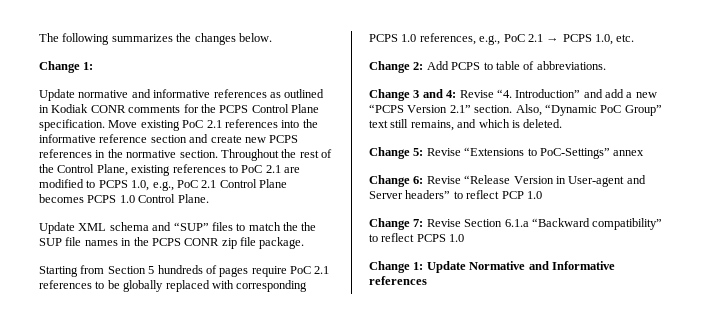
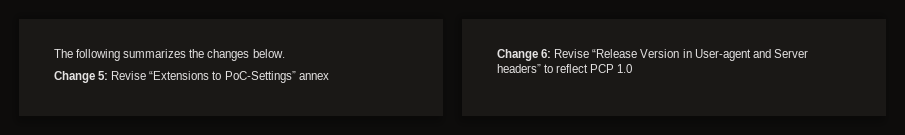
[39,61,94,73] [39,89,325,101] [39,104,319,113] [39,119,318,131] [39,134,299,143] [39,149,332,161] [39,164,300,176] [39,179,287,191] [39,194,209,203] [39,222,317,234] [39,237,305,249] [39,265,330,277] [39,280,308,292] [369,33,635,45] [369,61,606,73] [369,89,657,101] [369,104,662,116] [369,119,563,131] // Change 1: // Update normative and informative references as outlined in Kodiak CONR comments for the PCPS Control Plane specification. Move existing PoC 2.1 references into the informative reference section and create new PCPS references in the normative section. Throughout the rest of the Control Plane, existing references to PoC 2.1 are modified to PCPS 1.0, e.g., PoC 2.1 Control Plane becomes PCPS 1.0 Control Plane. // Update XML schema and “SUP” files to match the the SUP file names in the PCPS CONR zip file package. // Starting from Section 5 hundreds of pages require PoC 2.1 references to be globally replaced with corresponding PCPS 1.0 references, e.g., PoC 2.1 → PCPS 1.0, etc. // Change 2: Add PCPS to table of abbreviations. // Change 3 and 4: Revise “4. Introduction” and add a new “PCPS Version 2.1” section. Also, “Dynamic PoC Group” text still remains, and which is deleted. -> (285, 53) none
[369,218,663,230] [369,233,465,242] [369,261,615,273] [369,276,427,285] // Change 7: Revise Section 6.1.a “Backward compatibility” to reflect PCPS 1.0 // Change 1: Update Normative and Informative references -> (633, 68) none

